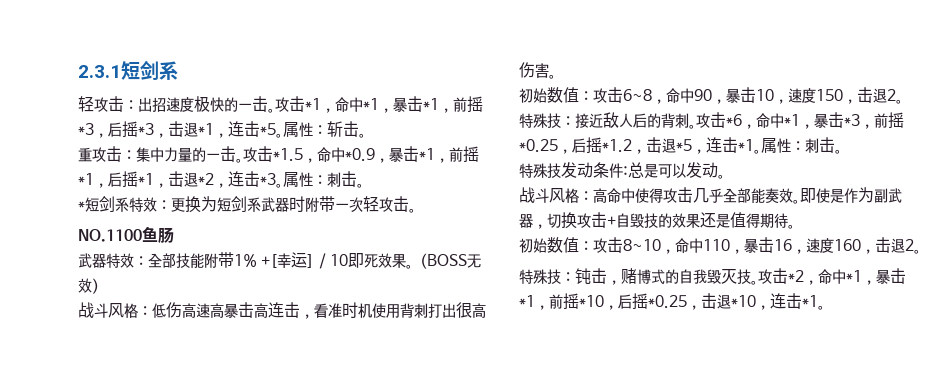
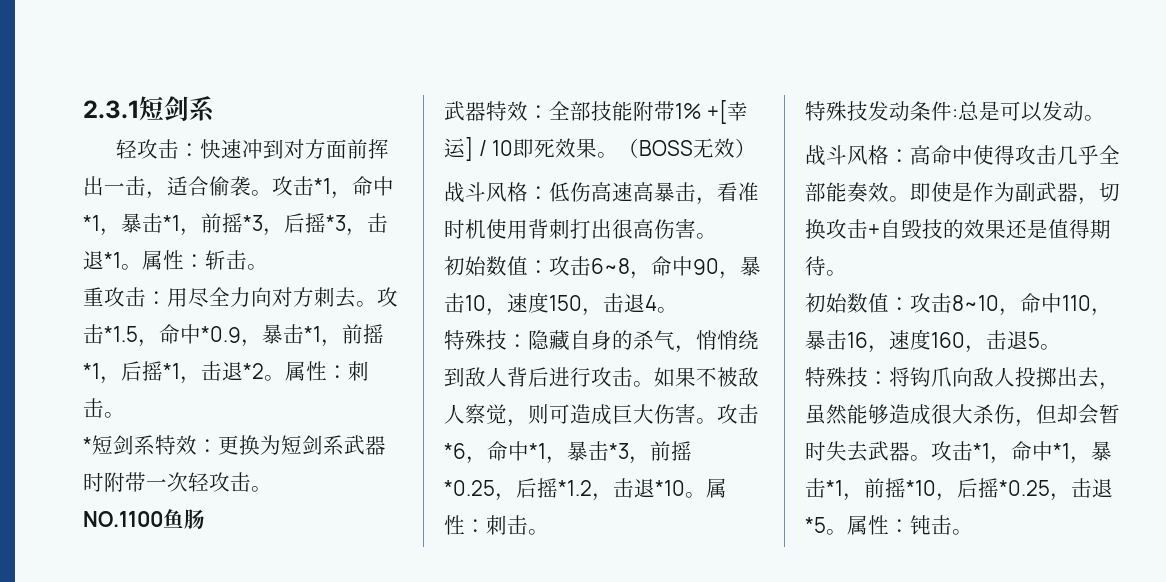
[138,96,268,113] 出招速度极快的一击 -> [200,139,390,159] [83,176,251,199] 快速冲到对方面前挥出一击，适合偷袭
[214,121,276,138] ，连击*5 -> (121, 260) none
[136,146,236,162] 集中力量的一击 -> [167,287,356,308] 用尽全力向对方刺去
[214,171,276,188] ，连击*3 -> (264, 371) none
[254,302,300,318] 高连击 -> (696, 192) none
[887,89,903,104] [519,112,689,128] 2。 // 特殊技：接近敌人后的背刺 -> [645,295,678,313] [444,330,759,353] [444,367,759,387] [444,404,696,427] 4。 // 特殊技：隐藏自身的杀气，悄悄绕到敌人背后进行攻击。如果不被敌人察觉，则可造成巨大伤害
[676,137,754,154] *5，连击*1 -> [655,480,685,496] *10
[905,239,921,254] [519,268,804,285] 2。 // 特殊技：钝击，赌博式的自我毁灭技。攻击*2 -> [1028,332,1061,350] [805,367,1120,390] [805,404,1120,427] [805,441,990,462] 5。 // 特殊技：将钩爪向敌人投掷出去，虽然能够造成很大杀伤，但却会暂时失去武器。攻击*1
[731,293,818,310] *10，连击*1 -> [805,515,952,535] *5。属性：钝击

